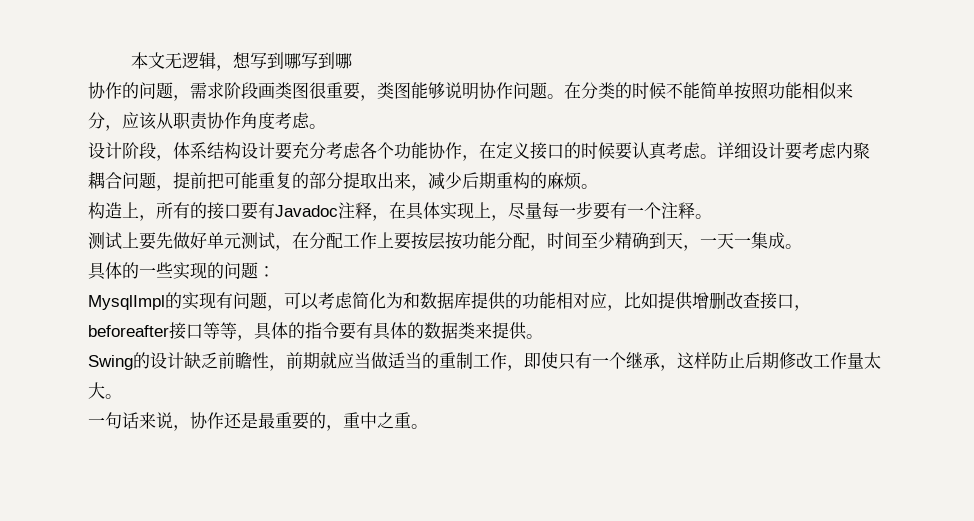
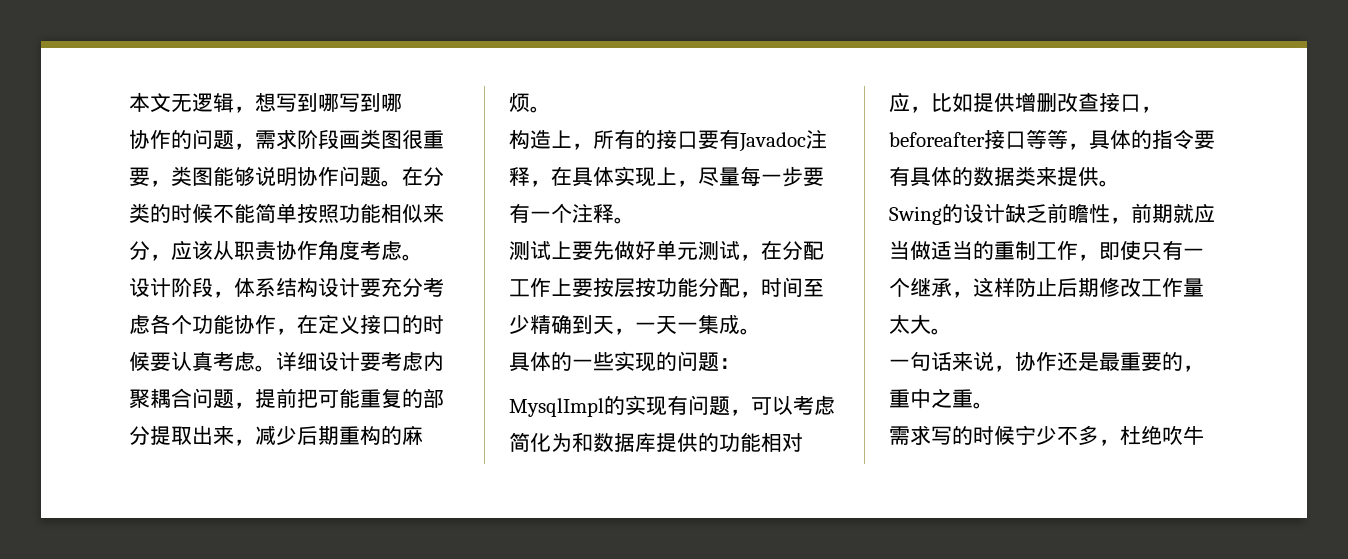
(428, 426) none -> [889,425,1204,446] // 需求写的时候宁少不多，杜绝吹牛

